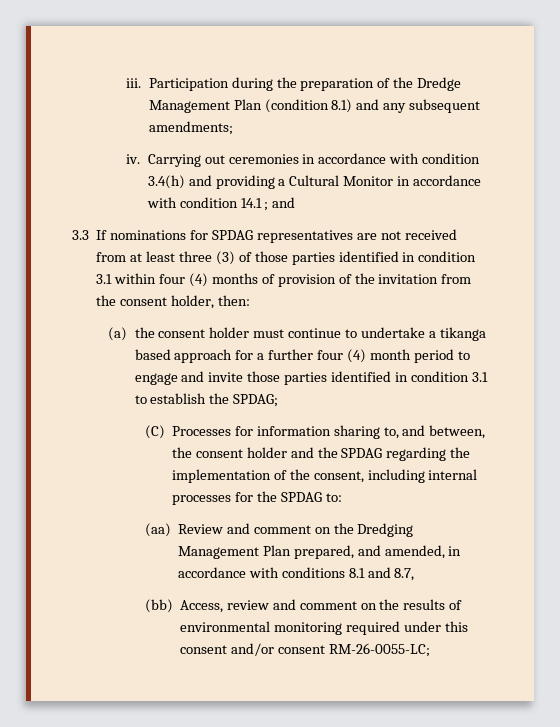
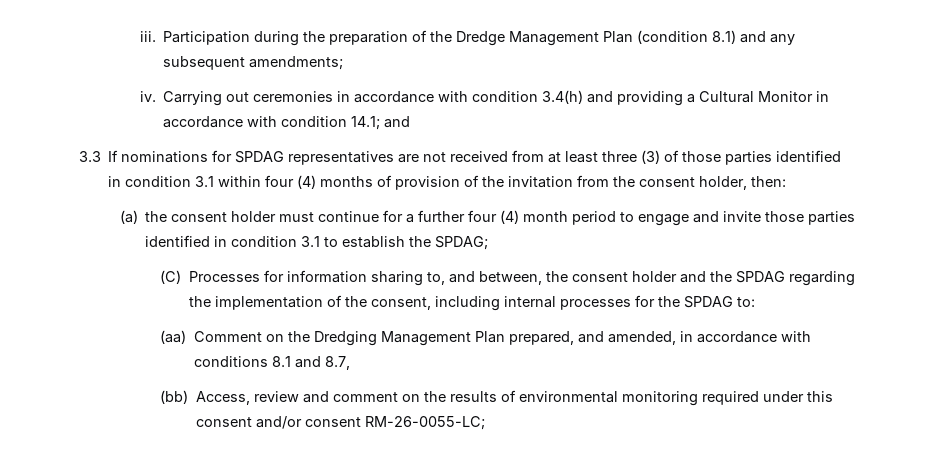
[240,198,269,211] 14.1 ; -> [351,116,381,130] 14.1;
[345,327,486,341] [134,349,233,363] to undertake a tikanga based approach -> (379, 216) none
[177,523,311,534] Review and comment -> [193,331,262,342] Comment

